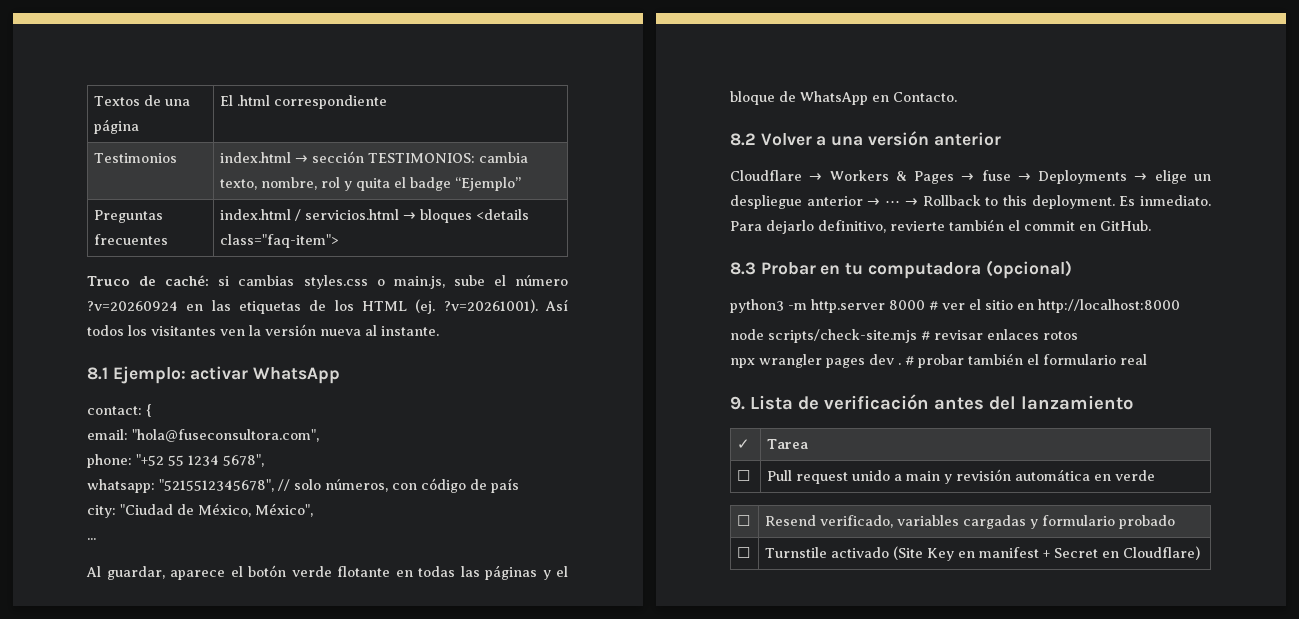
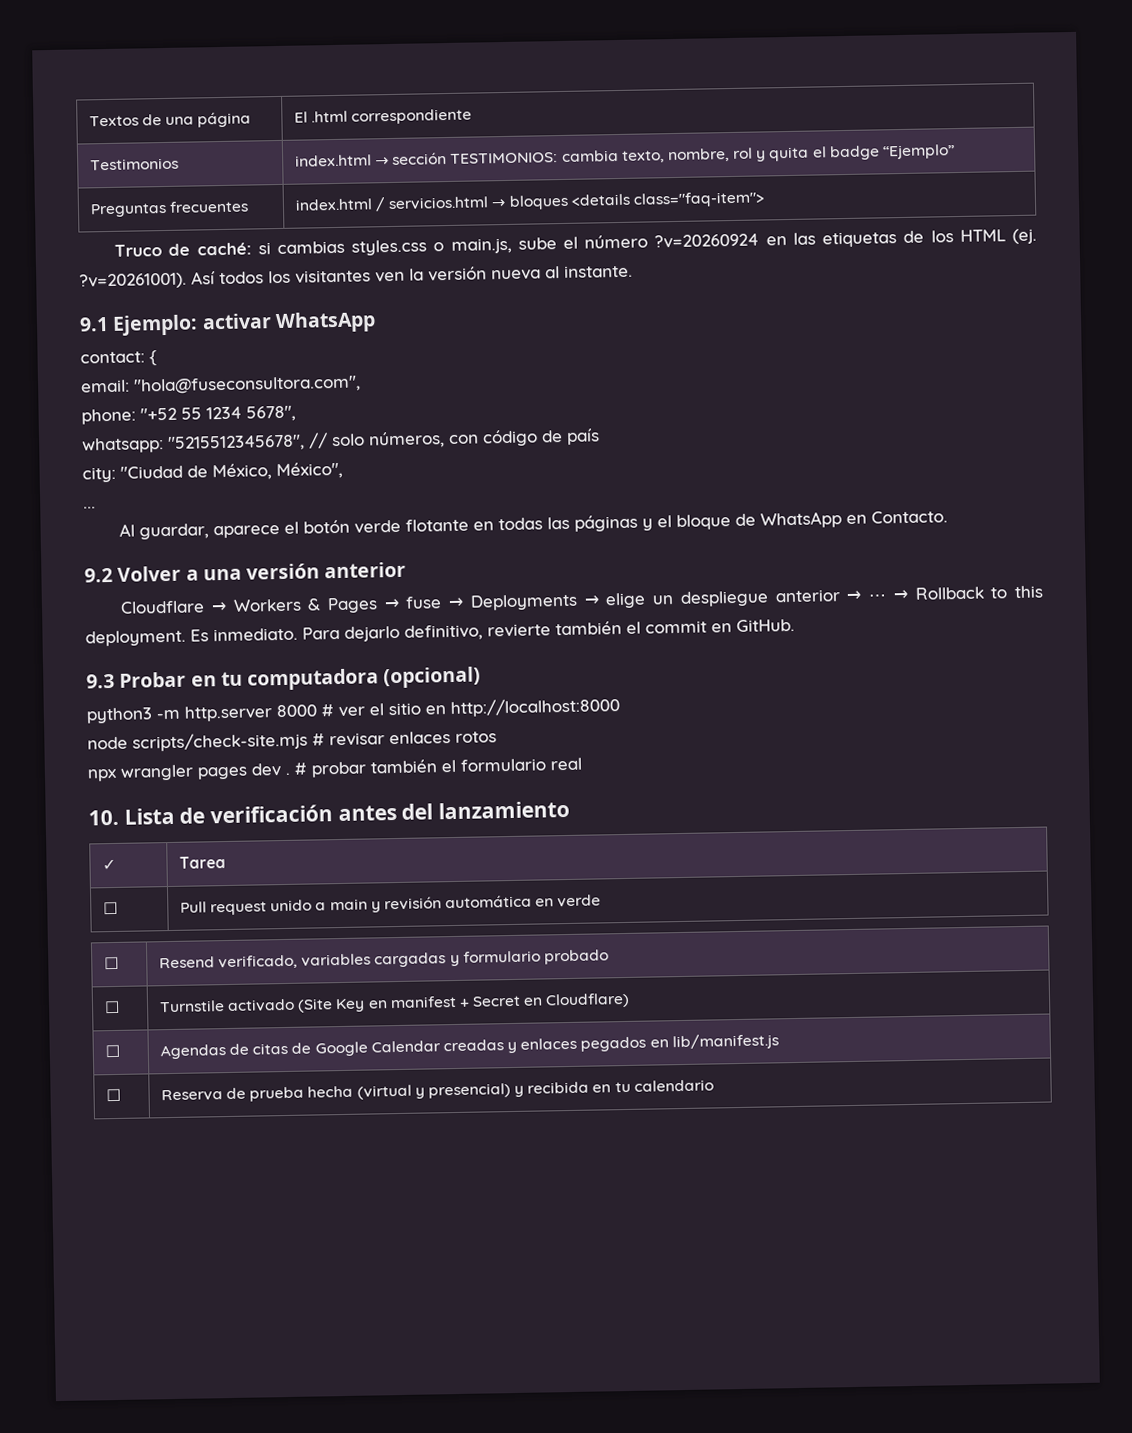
[87,367,108,380] 8.1 -> [79,317,109,332] 9.1
[730,133,756,146] 8.2 -> [84,567,113,583] 9.2
[730,262,756,275] 8.3 -> [86,673,115,689] 9.3
[730,396,745,410] 9. -> [88,809,119,826] 10.
(1201, 553) none -> [104,1044,120,1058] [159,1033,779,1060] [105,1088,121,1102] [160,1079,714,1102] // ☐ | Agendas de citas de Google Calendar creadas y enlaces pegados en lib/manifest.js // ☐ | Reserva de prueba hecha (virtual y presencial) y recibida en tu calendario

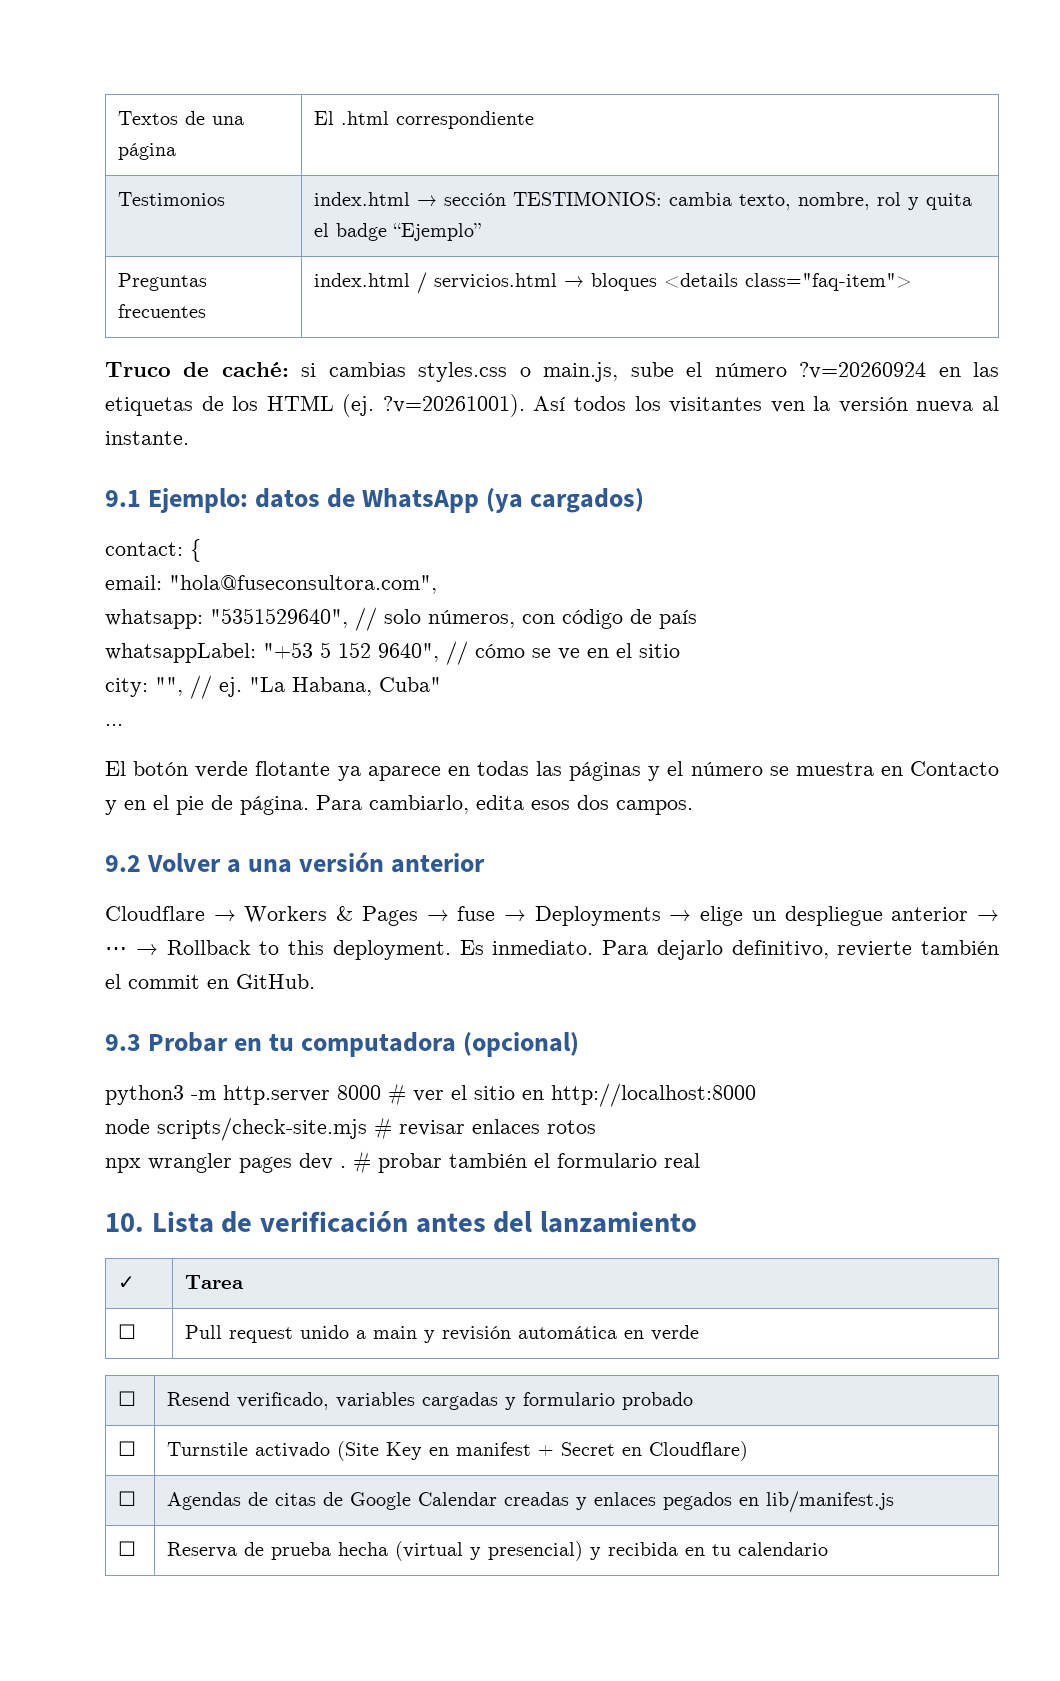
[201,311,376,334] activar WhatsApp -> [255,488,645,513] datos de WhatsApp (ya cargados)
[81,405,296,425] // phone: "+52 55 1234 5678", -> (437, 584) none
[168,434,305,452] "5215512345678", -> [210,608,348,628] "5351529640",
[82,461,343,483] [83,506,96,509] [119,521,300,540] city: "Ciudad de México, México", // ... // Al guardar, aparece el -> [105,641,680,665] [105,675,441,699] [105,724,123,726] [105,761,126,776] whatsappLabel: "+53 5 152 9640", // cómo se ve en el sitio // city: "", // ej. "La Habana, Cuba" // ... // El
(470, 525) none -> [337,766,441,781] ya aparece
[676,510,949,531] bloque de WhatsApp en Contacto. -> [690,761,999,776] [105,795,693,815] número se muestra en Contacto y en el pie de página. Para cambiarlo, edita esos dos campos.

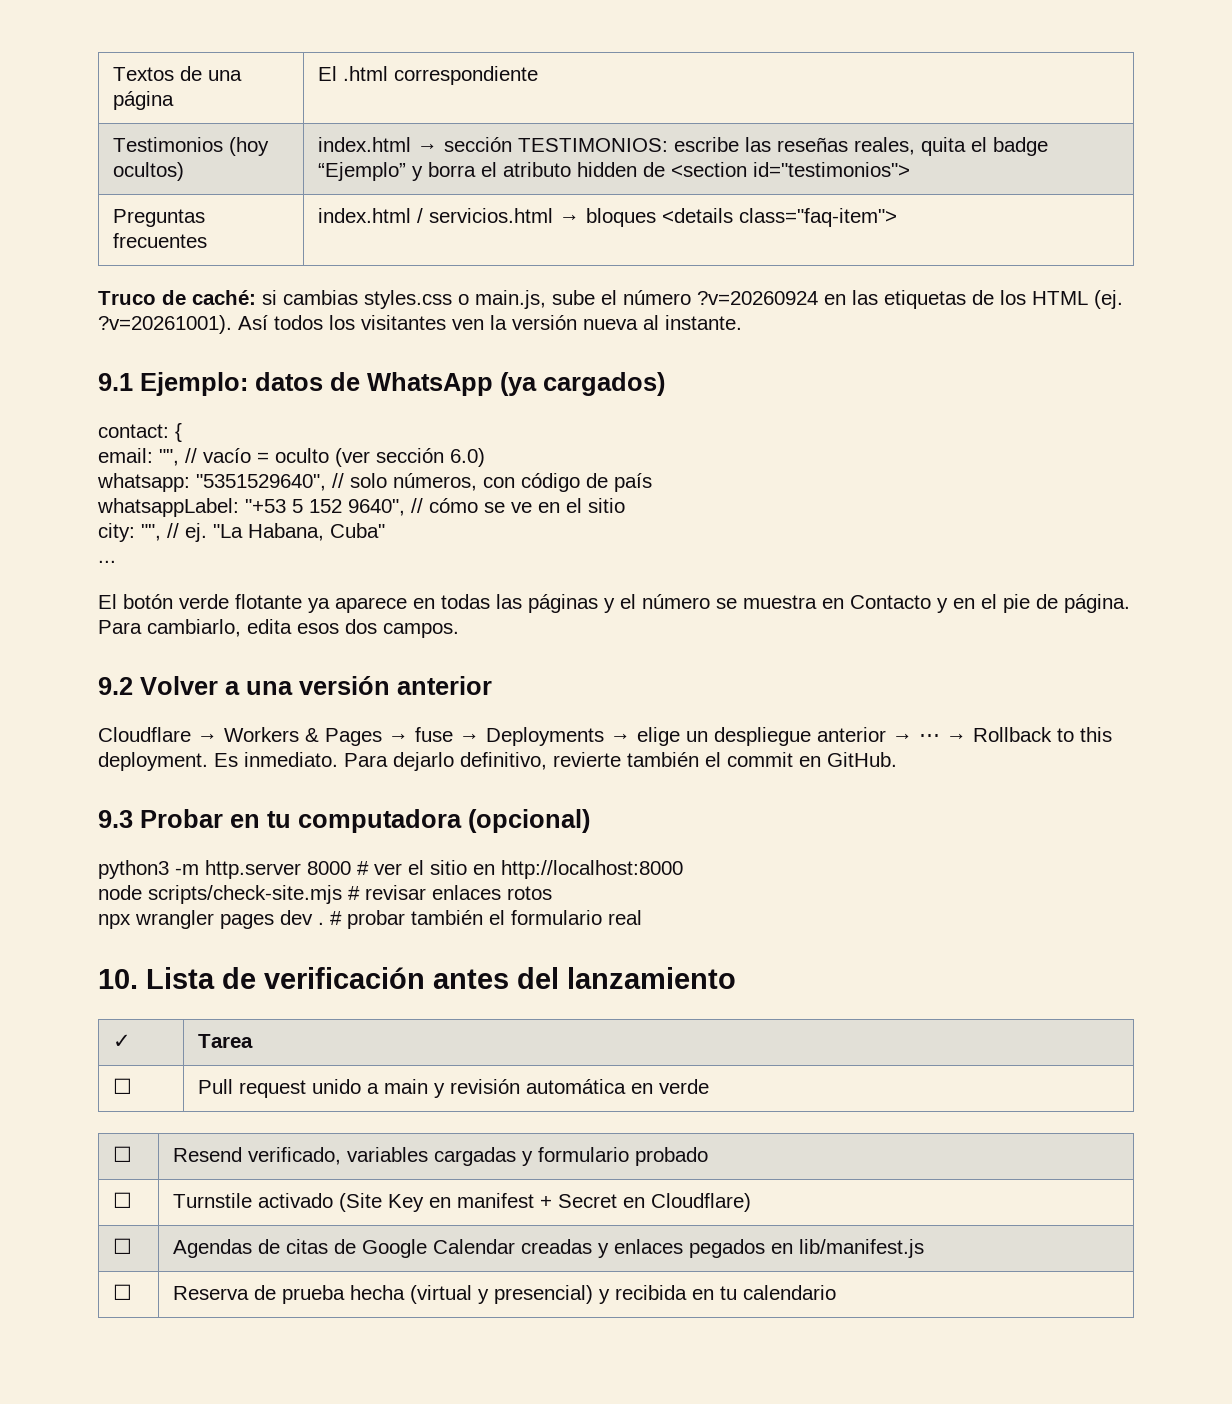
(225, 199) none -> [228,137,269,156] [112,162,184,181] (hoy ocultos)
[668,192,919,210] cambia texto, nombre, rol y -> [673,137,915,155] escribe las reseñas reales,
(481, 232) none -> [411,162,910,181] y borra el atributo hidden de <section id="testimonios">
[169,575,437,594] "hola@fuseconsultora.com", -> [159,448,485,467] "", // vacío = oculto (ver sección 6.0)

